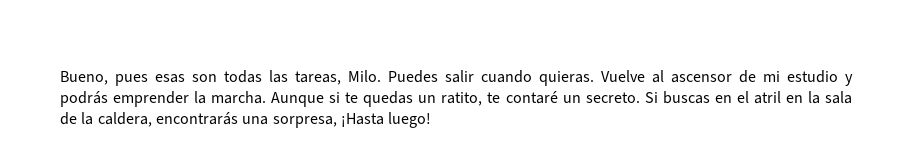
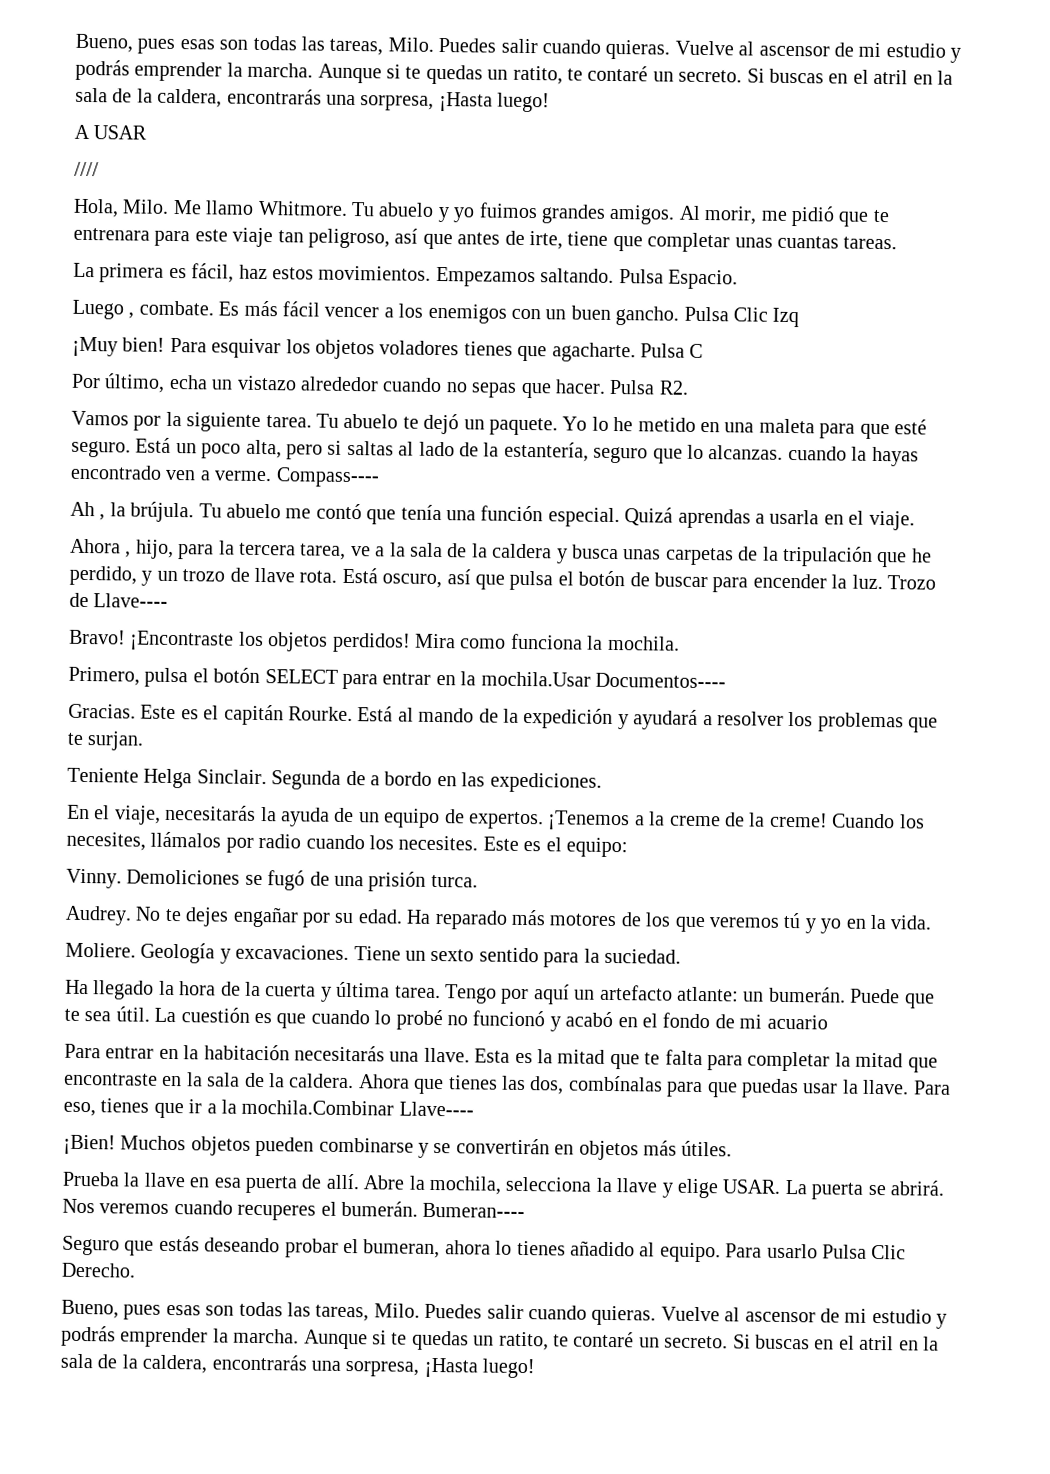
(432, 120) none -> [74,124,148,140] [74,161,99,177] [73,198,890,227] [73,227,898,253] [73,262,738,290] [72,299,800,328] [72,336,704,363] [71,373,689,399] [71,410,927,440] [71,437,919,467] [70,464,380,488] [70,501,915,531] [70,538,932,568] [69,565,936,593] [69,592,169,608] [69,629,680,653] [68,666,726,690] [68,703,939,733] [67,731,145,751] [67,767,602,793] [67,804,925,831] [66,831,628,858] [66,868,478,892] [65,905,932,934] [65,942,681,968] [65,979,935,1009] [64,1006,828,1032] [64,1043,938,1073] [64,1072,951,1099] [63,1098,474,1119] [63,1134,733,1161] [62,1171,944,1200] [62,1198,526,1221] [62,1235,907,1263] [61,1262,136,1278] [61,1299,948,1329] [61,1325,939,1351] [60,1353,536,1379] // A USAR // //// // Hola, Milo. Me llamo Whitmore. Tu abuelo y yo fuimos grandes amigos. Al morir, me pidió que te entrenara para este viaje tan peligroso, así que antes de irte, tiene que completar unas cuantas tareas. // La primera es fácil, haz estos movimientos. Empezamos saltando. Pulsa Espacio. // Luego , combate. Es más fácil vencer a los enemigos con un buen gancho. Pulsa Clic Izq // ¡Muy bien! Para esquivar los objetos voladores tienes que agacharte. Pulsa C // Por último, echa un vistazo alrededor cuando no sepas que hacer. Pulsa R2. // Vamos por la siguiente tarea. Tu abuelo te dejó un paquete. Yo lo he metido en una maleta para que esté seguro. Está un poco alta, pero si saltas al lado de la estantería, seguro que lo alcanzas. cuando la hayas encontrado ven a verme. Compass---- // Ah , la brújula. Tu abuelo me contó que tenía una función especial. Quizá aprendas a usarla en el viaje. // Ahora , hijo, para la tercera tarea, ve a la sala de la caldera y busca unas carpetas de la tripulación que he perdido, y un trozo de llave rota. Está oscuro, así que pulsa el botón de buscar para encender la luz. Trozo de Llave---- // Bravo! ¡Encontraste los objetos perdidos! Mira como funciona la mochila. // Primero, pulsa el botón SELECT para entrar en la mochila.Usar Documentos---- // Gracias. Este es el capitán Rourke. Está al mando de la expedición y ayudará a resolver los problemas que te surjan. // Teniente Helga Sinclair. Segunda de a bordo en las expediciones. // En el viaje, necesitarás la ayuda de un equipo de expertos. ¡Tenemos a la creme de la creme! Cuando los necesites, llámalos por radio cuando los necesites. Este es el equipo: // Vinny. Demoliciones se fugó de una prisión turca. // Audrey. No te dejes engañar por su edad. Ha reparado más motores de los que veremos tú y yo en la vida. // Moliere. Geología y excavaciones. Tiene un sexto sentido para la suciedad. // Ha llegado la hora de la cuerta y última tarea. Tengo por aquí un artefacto atlante: un bumerán. Puede que te sea útil. La cuestión es que cuando lo probé no funcionó y acabó en el fondo de mi acuario // Para entrar en la habitación necesitarás una llave. Esta es la mitad que te falta para completar la mitad que encontraste en la sala de la caldera. Ahora que tienes las dos, combínalas para que puedas usar la llave. Para eso, tienes que ir a la mochila.Combinar Llave---- // ¡Bien! Muchos objetos pueden combinarse y se convertirán en objetos más útiles. // Prueba la llave en esa puerta de allí. Abre la mochila, selecciona la llave y elige USAR. La puerta se abrirá. Nos veremos cuando recuperes el bumerán. Bumeran---- // Seguro que estás deseando probar el bumeran, ahora lo tienes añadido al equipo. Para usarlo Pulsa Clic Derecho. // Bueno, pues esas son todas las tareas, Milo. Puedes salir cuando quieras. Vuelve al ascensor de mi estudio y podrás emprender la marcha. Aunque si te quedas un ratito, te contaré un secreto. Si buscas en el atril en la sala de la caldera, encontrarás una sorpresa, ¡Hasta luego!

